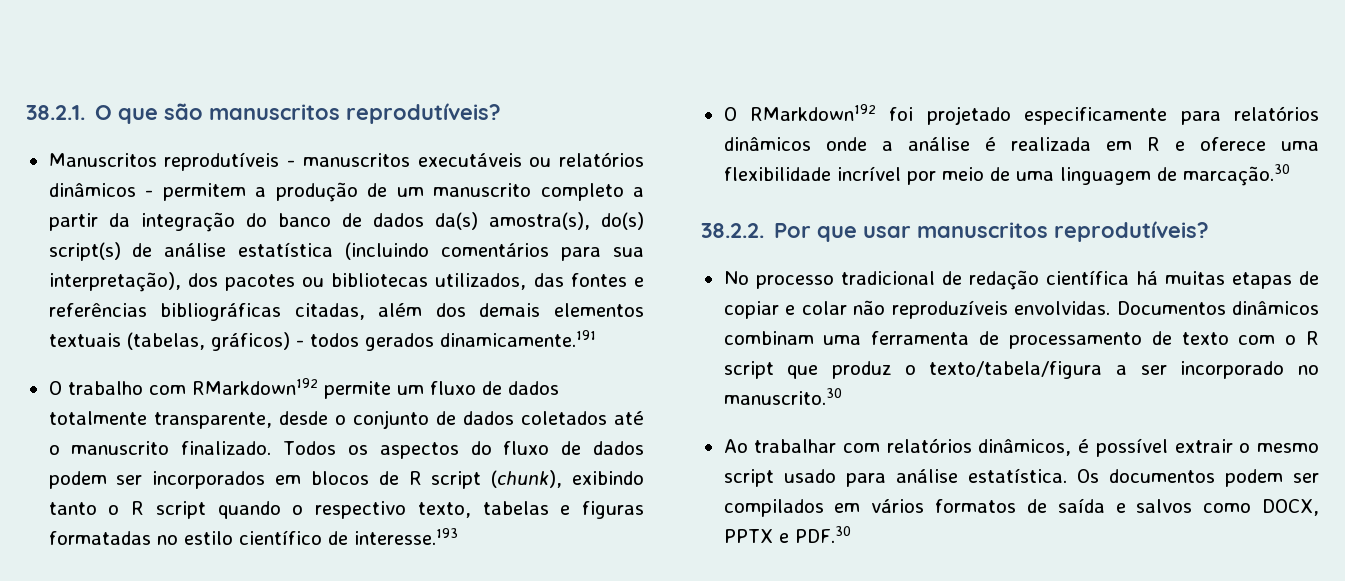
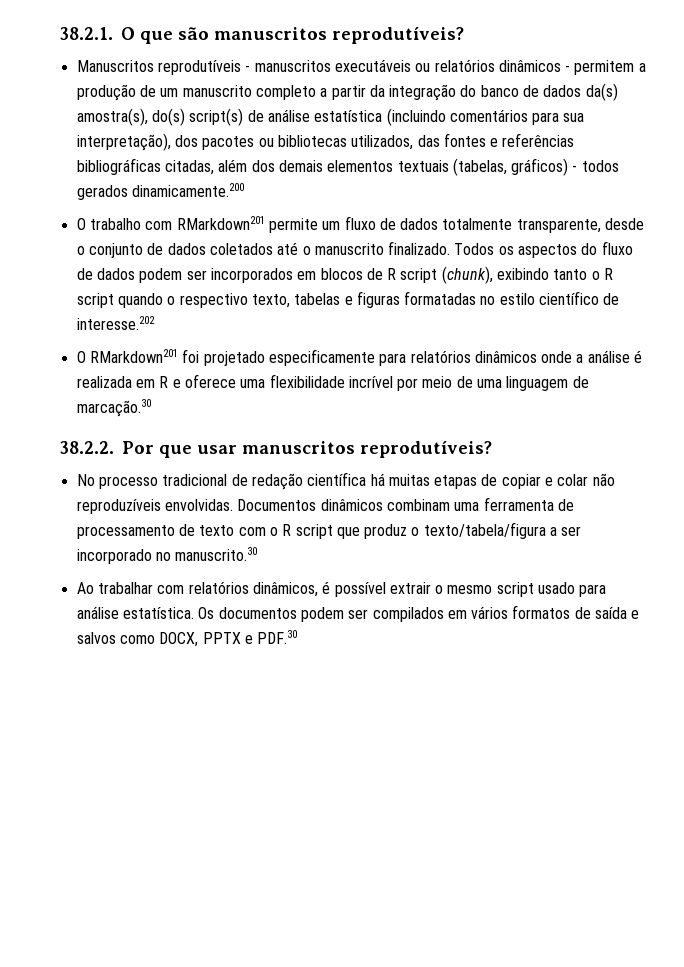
[439,330,596,347] dinamicamente.191 -> [131,183,244,197] dinamicamente.200
[191,378,318,395] RMarkdown192 -> [176,216,265,230] RMarkdown201
[353,528,458,545] [723,104,876,121] interesse.193 // O RMarkdown192 -> [76,316,155,330] [76,349,178,363] interesse.202 // O RMarkdown201

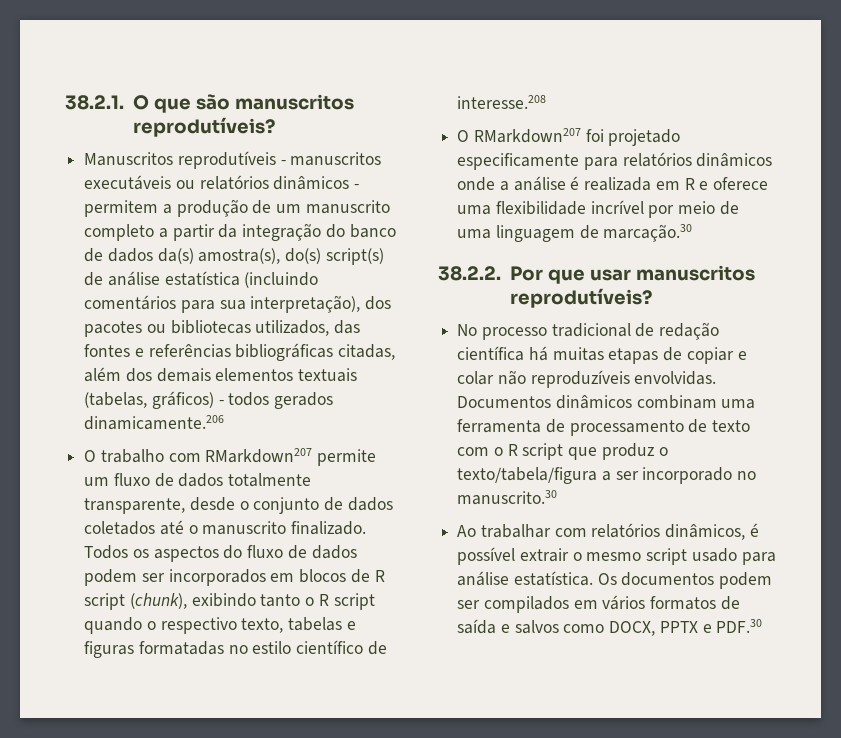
[131,183,244,197] dinamicamente.200 -> [84,415,225,430] dinamicamente.206
[176,216,265,230] RMarkdown201 -> [205,448,313,463] RMarkdown207
[76,316,155,330] [76,349,178,363] interesse.202 // O RMarkdown201 -> [457,95,547,109] [457,128,581,143] interesse.208 // O RMarkdown207

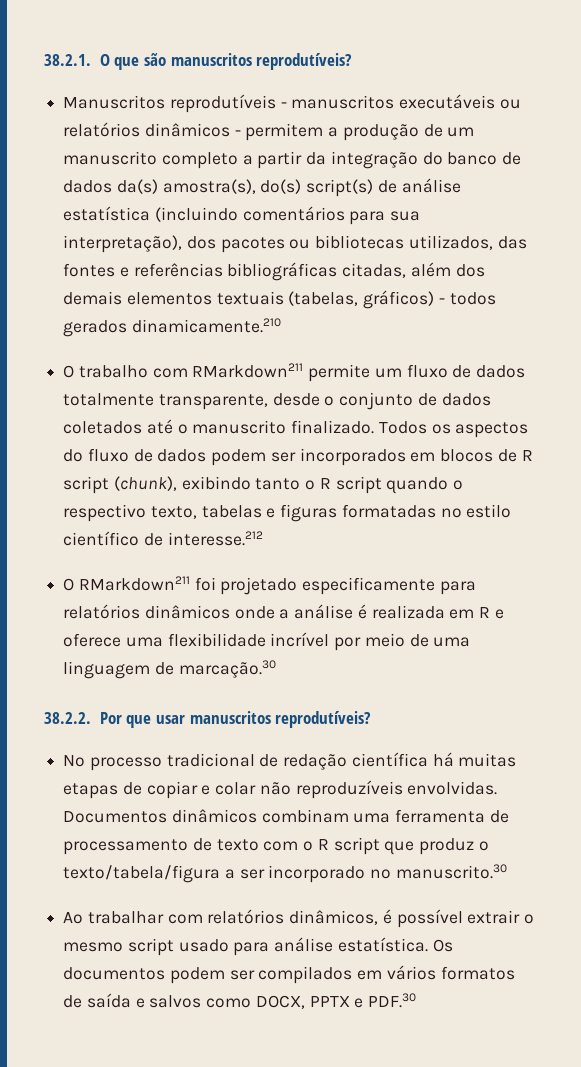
[84,415,225,430] dinamicamente.206 -> [131,318,281,333] dinamicamente.210
[205,448,313,463] RMarkdown207 -> [192,363,304,378] RMarkdown211
[457,95,547,109] [457,128,581,143] interesse.208 // O RMarkdown207 -> [167,531,263,546] [63,576,190,591] interesse.212 // O RMarkdown211

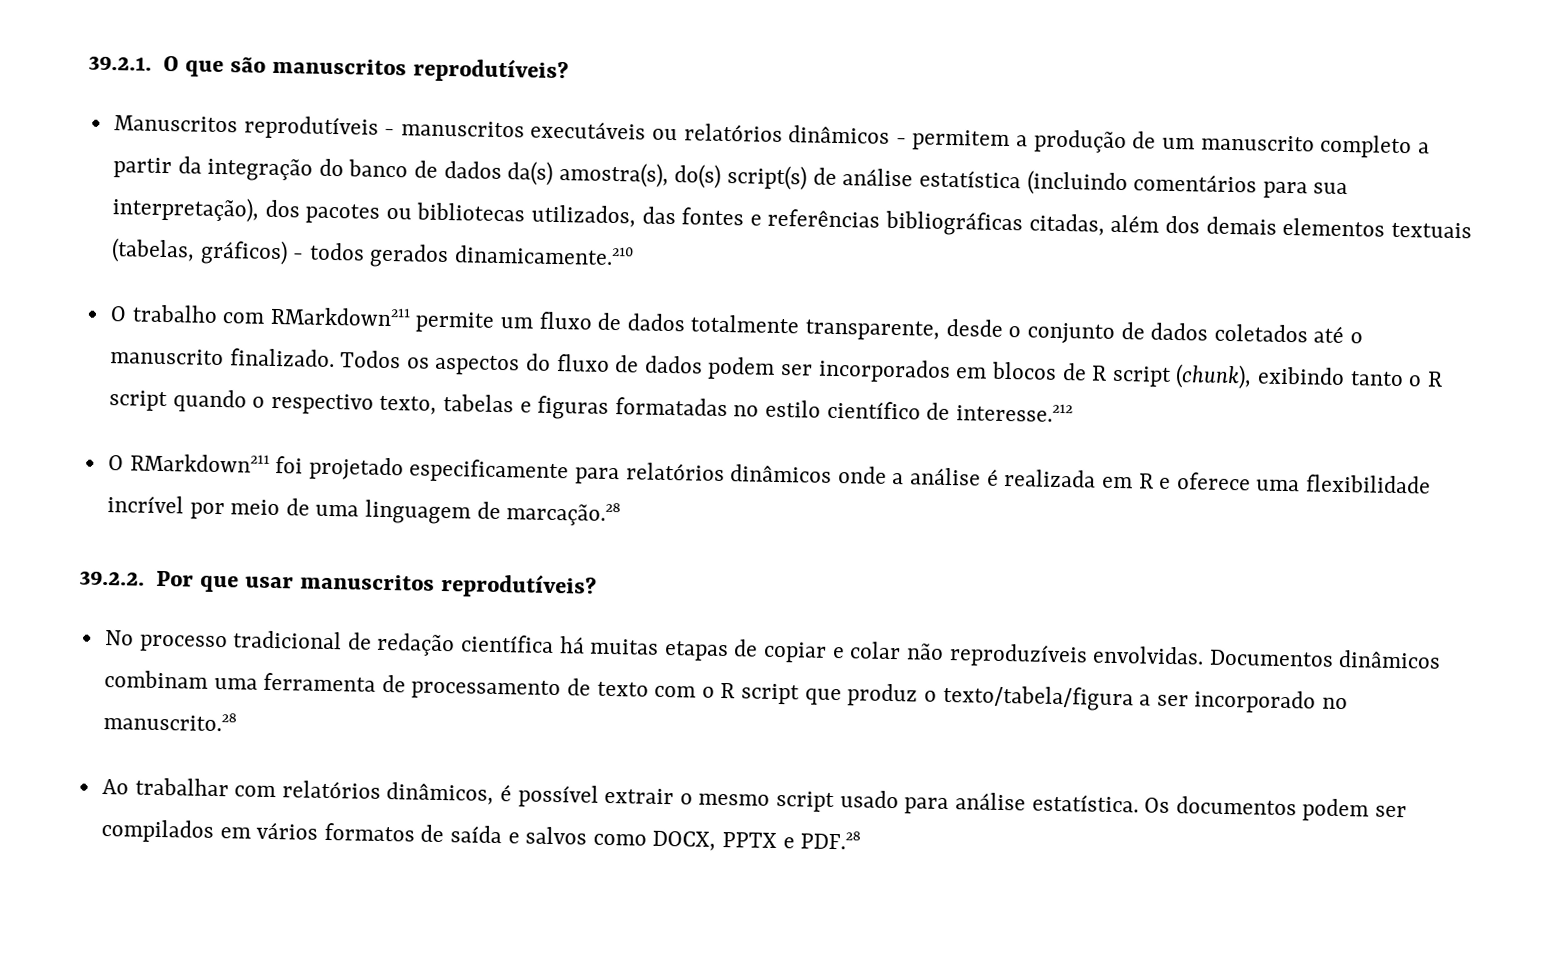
[44,54,91,66] 38.2.1. -> [88,55,152,71] 39.2.1.
[178,660,276,678] [44,712,91,724] marcação.30 // 38.2.2. -> [506,501,622,527] [79,570,145,586] marcação.28 // 39.2.2.
[395,864,507,879] manuscrito.30 -> [102,710,237,732] manuscrito.28
[368,993,417,1008] PDF.30 -> [800,830,862,850] PDF.28

